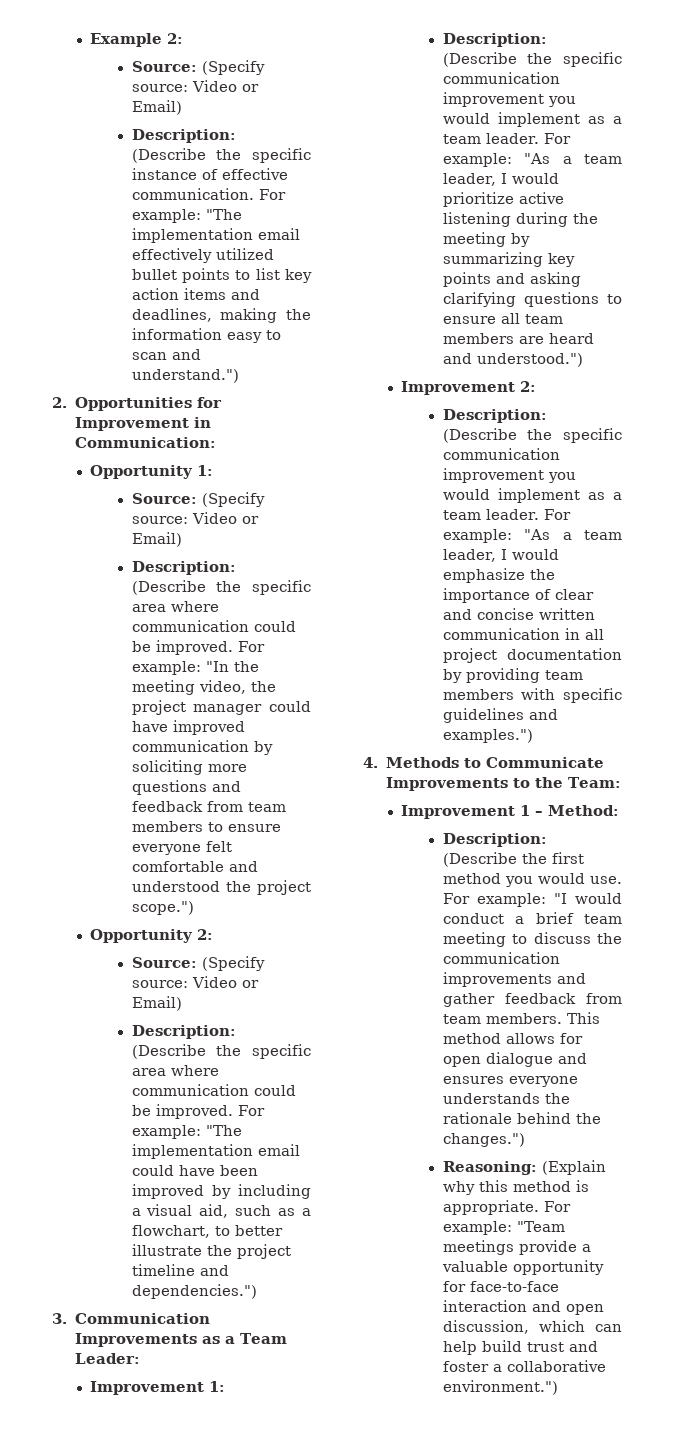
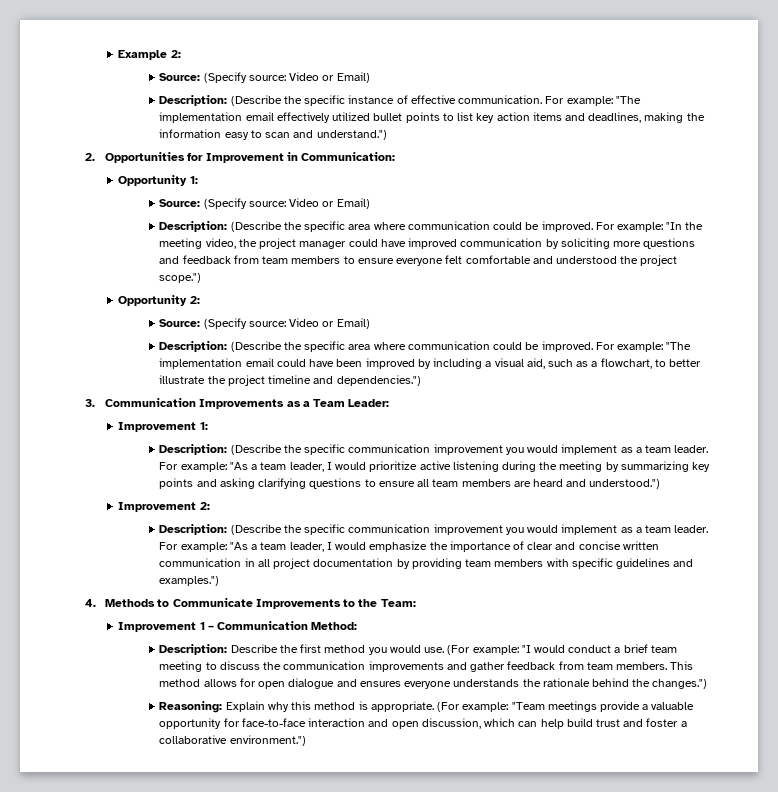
(544, 813) none -> [216,621,308,630] Communication
[442,852,517,867] (Describe -> [230,644,278,653] Describe
[442,893,470,904] For -> [447,645,471,655] (For
[541,1160,606,1175] (Explain -> [225,701,265,712] Explain
[543,1201,571,1212] For -> [437,702,461,712] (For

